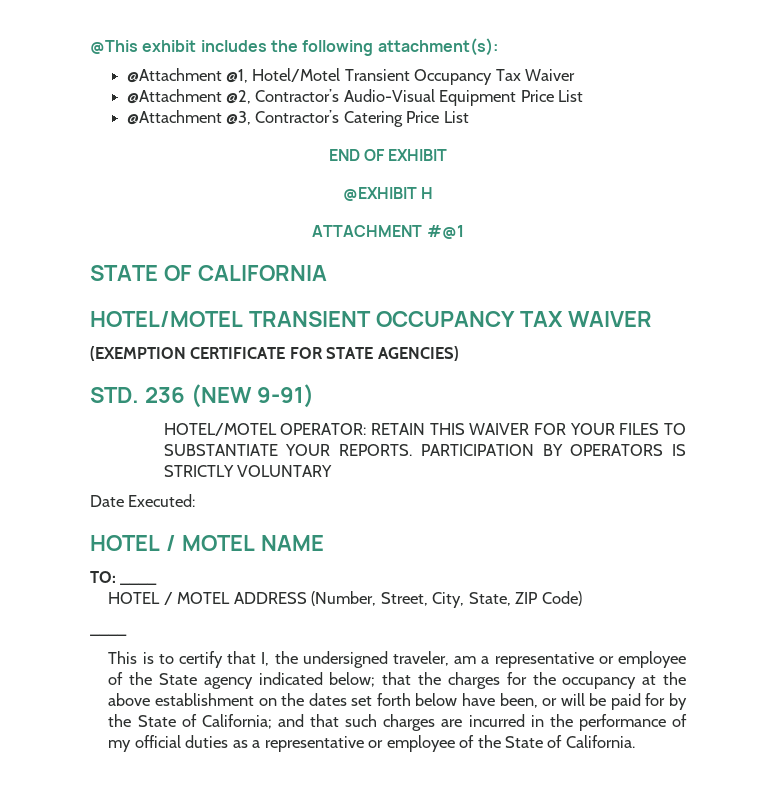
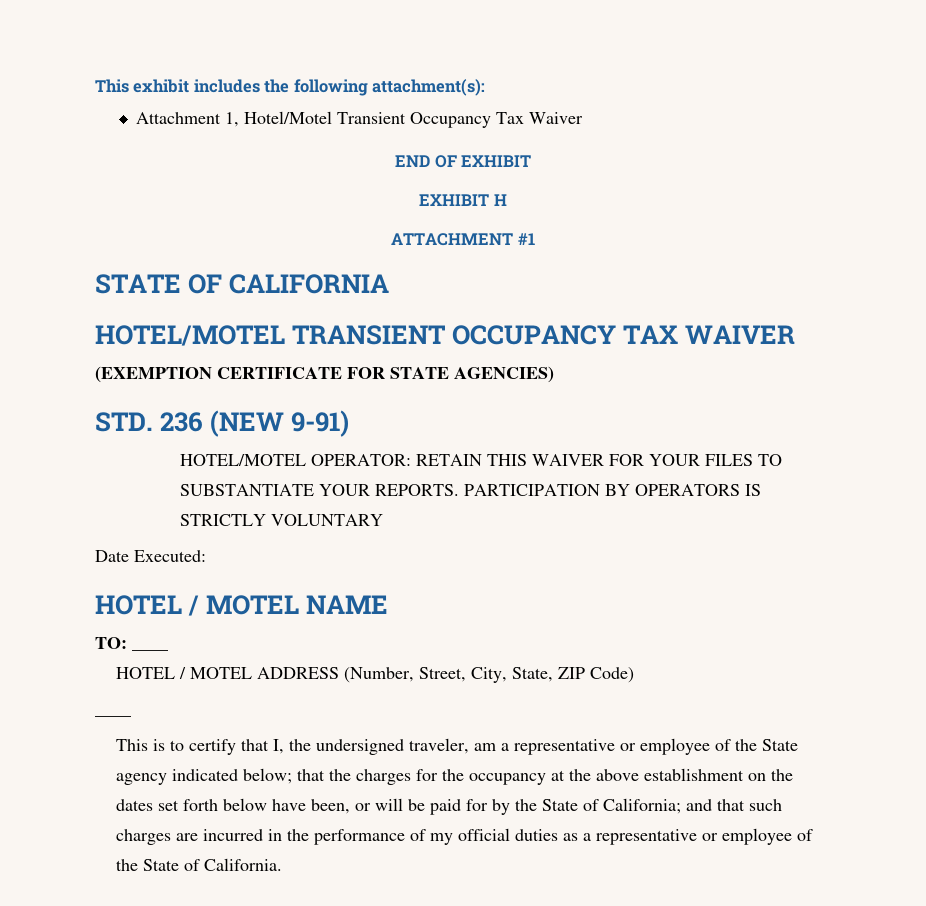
[90,40,138,54] @This -> [95,79,129,93] This
[126,68,249,83] @Attachment @1, -> [135,112,239,127] Attachment 1,
[126,89,584,106] [126,110,469,127] // @Attachment @2, Contractor’s Audio-Visual Equipment Price List // @Attachment @3, Contractor’s Catering Price List -> (583, 118) none
[342,187,417,201] @EXHIBIT -> [419,194,490,206] EXHIBIT
[426,225,464,239] #@1 -> [517,233,535,245] #1

